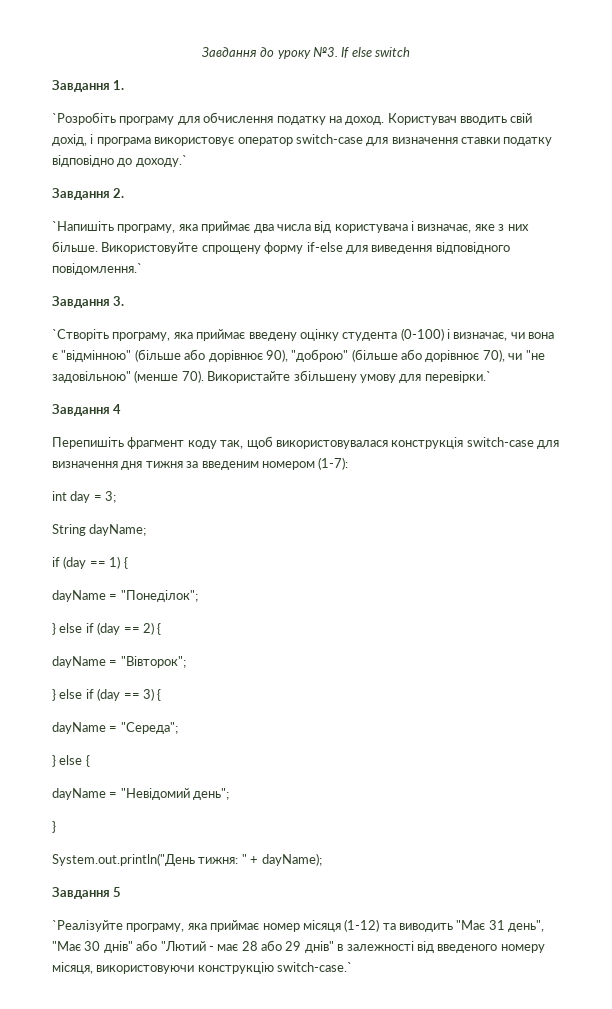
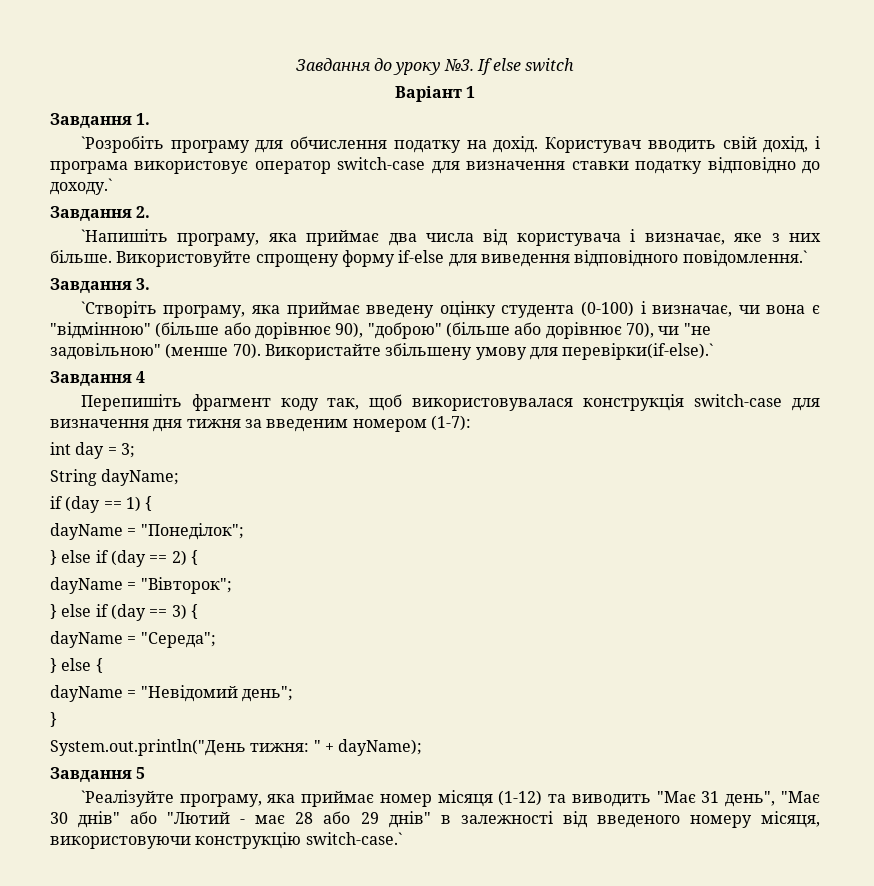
(411, 52) none -> [394,86,476,102] // Варіант 1
[345,116,385,125] доход. -> [493,136,539,153] дохід.
[424,371,491,383] перевірки.` -> [562,343,714,360] перевірки(if-else).`

